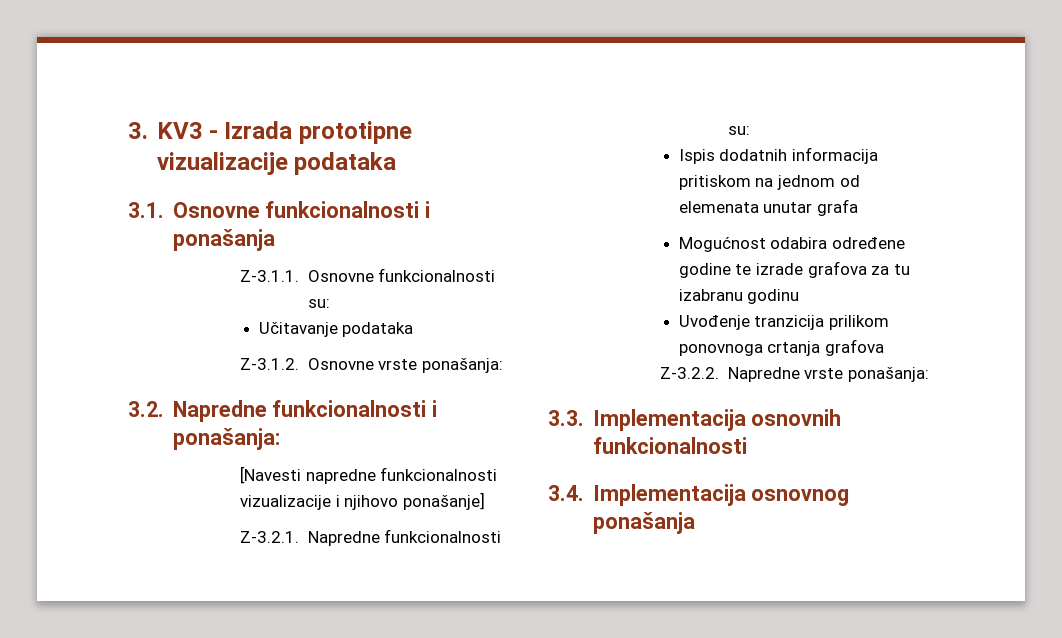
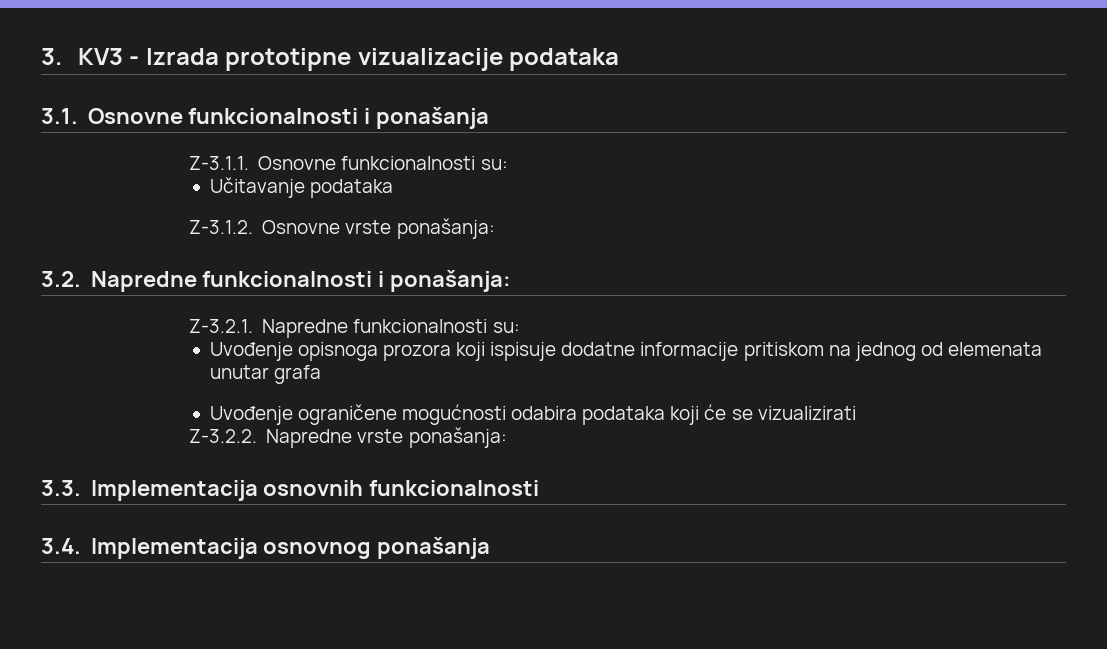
[240,466,498,484] [240,492,485,510] [240,529,502,546] [727,126,750,135] [678,147,879,164] [Navesti napredne funkcionalnosti vizualizacije i njihovo ponašanje] // Z-3.2.1. Napredne funkcionalnosti su: // Ispis dodatnih informacija -> [188,319,520,338] [209,342,739,361] Z-3.2.1. Napredne funkcionalnosti su: // Uvođenje opisnoga prozora koji ispisuje dodatne informacije
[777,175,836,190] jednom -> [854,342,916,361] jednog
[678,236,906,252] [678,261,910,278] [678,289,800,304] [678,315,890,330] [678,339,885,356] Mogućnost odabira određene godine te izrade grafova za tu izabranu godinu // Uvođenje tranzicija prilikom ponovnoga crtanja grafova -> [209,404,856,425] Uvođenje ograničene mogućnosti odabira podataka koji će se vizualizirati

